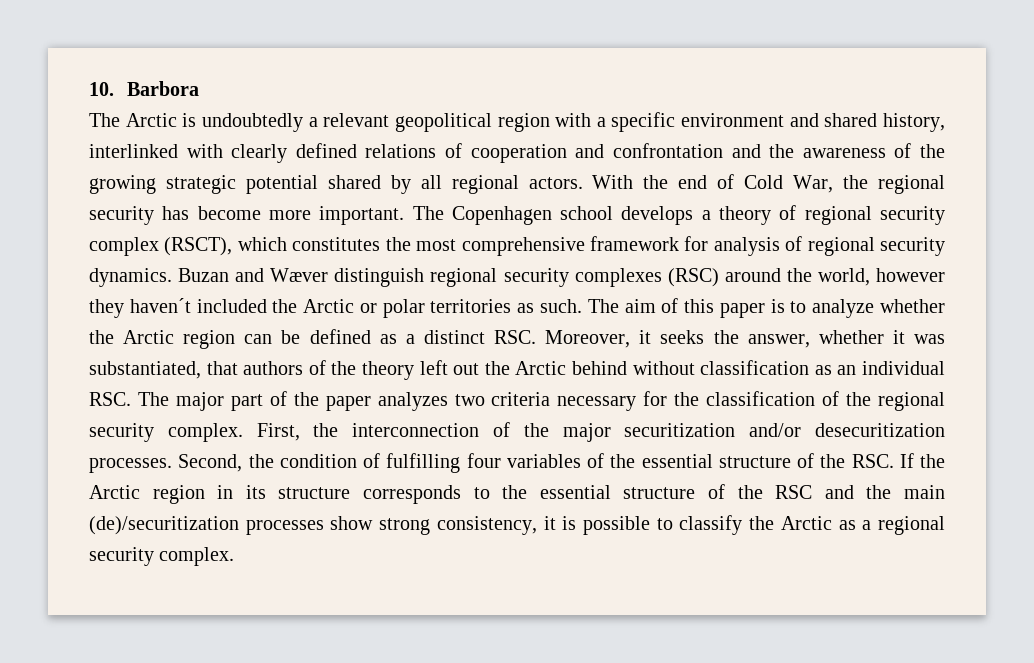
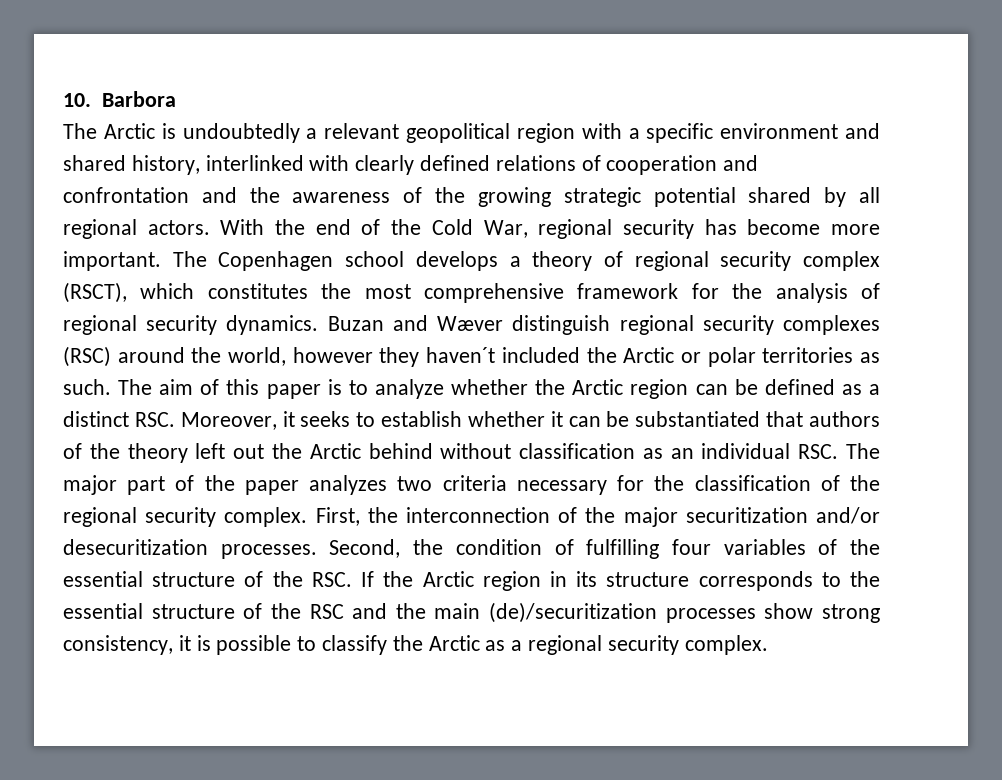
(735, 181) none -> [391,219,422,235] the
[843,175,869,189] the -> (528, 229) none
(709, 243) none -> [732,283,763,299] the
[713,330,946,348] [89,361,201,379] the answer, whether it was substantiated, -> [356,411,761,427] to establish whether it can be substantiated

